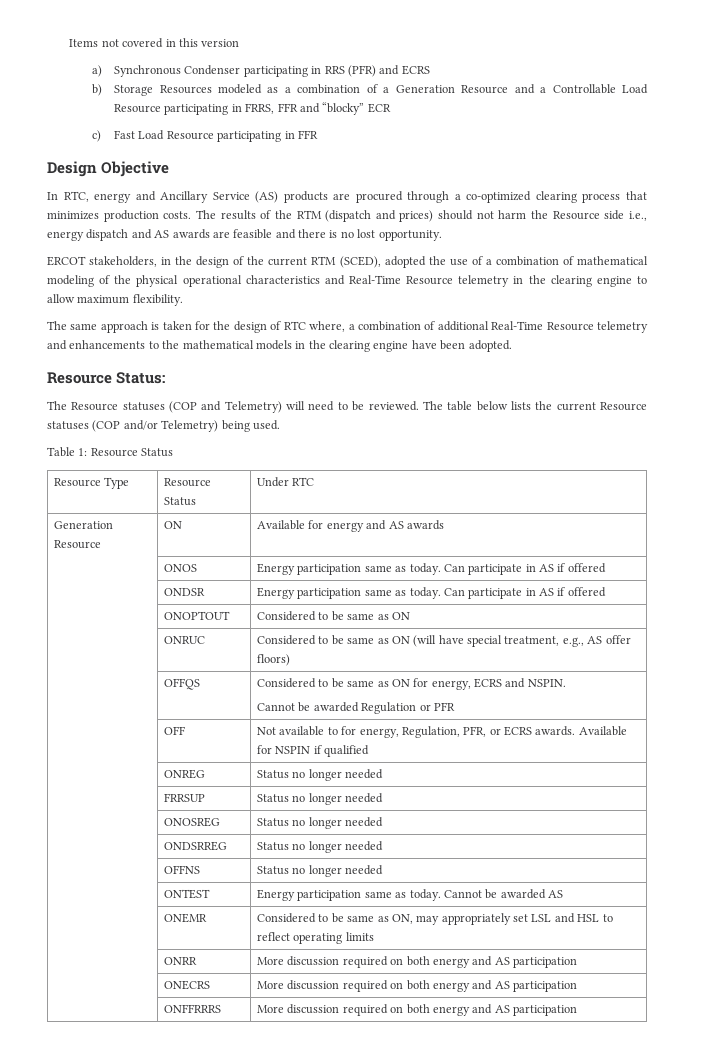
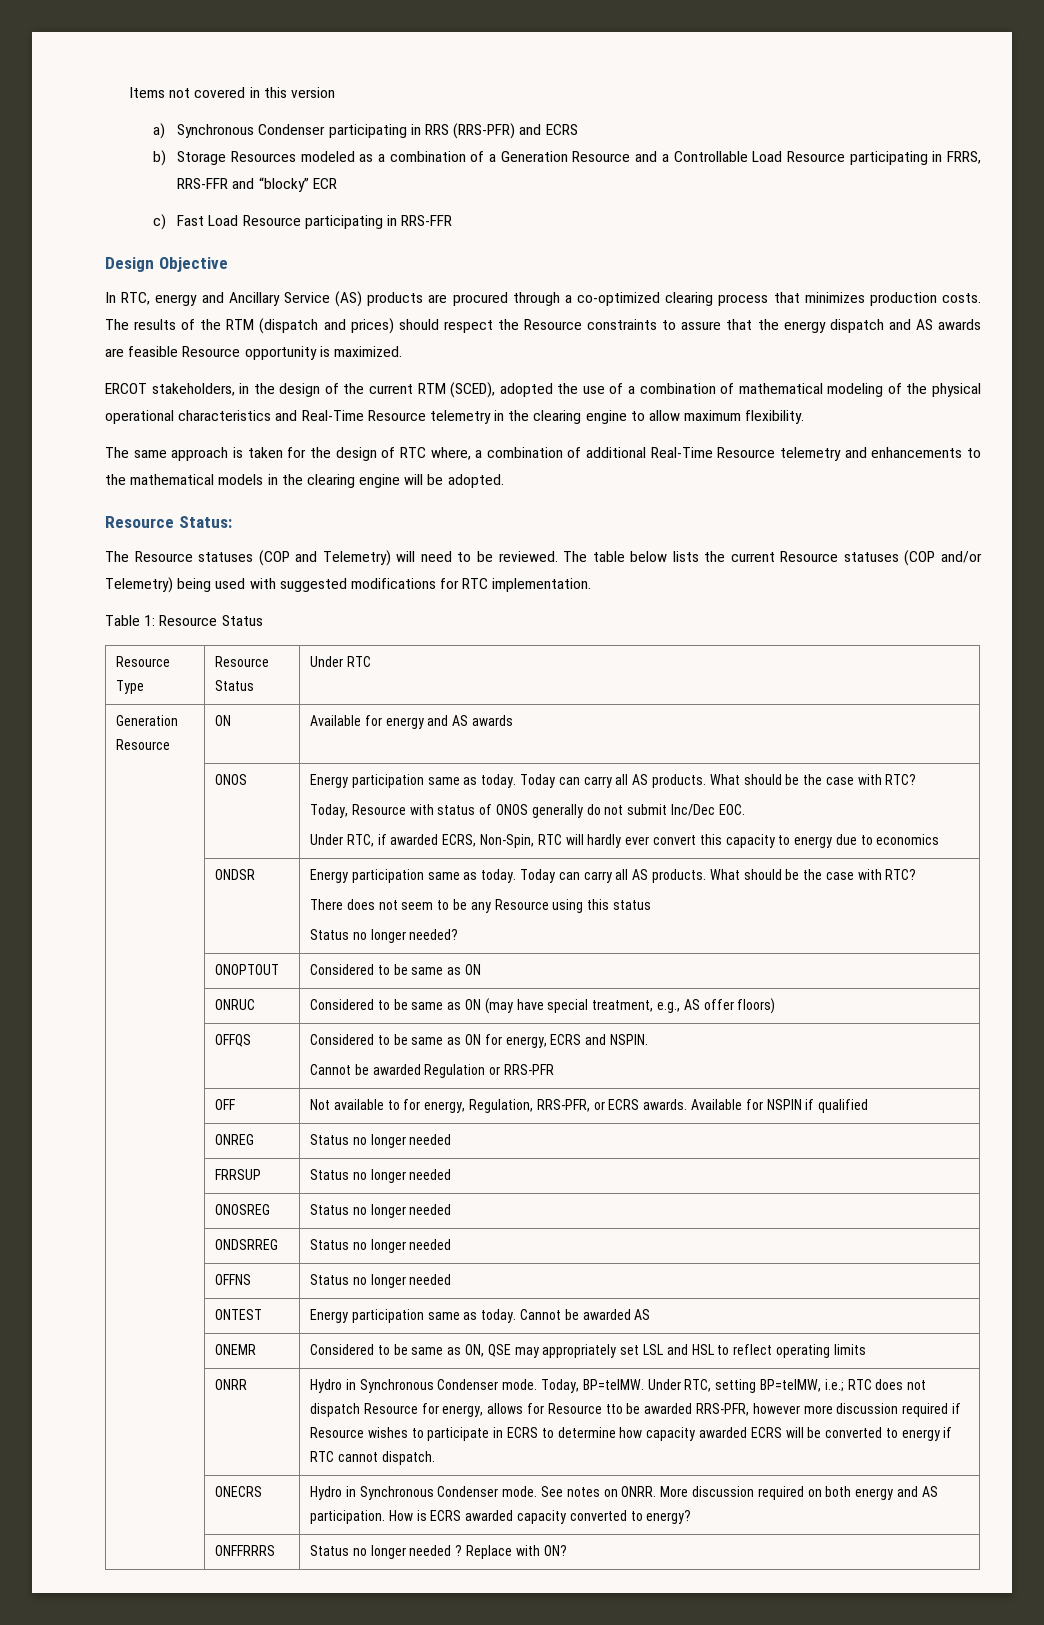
[347,65,376,77] (PFR) -> [453,123,516,139] (RRS-PFR)
[277,103,298,112] FFR -> [177,178,229,189] RRS-FFR
[297,130,318,139] FFR -> [401,215,453,226] RRS-FFR
[476,210,647,221] not harm the Resource side i.e., -> [443,319,779,333] respect the Resource constraints to assure that the
[275,229,442,241] and there is no lost opportunity. -> [182,346,402,360] Resource opportunity is maximized.
[411,340,466,350] have been -> [404,474,444,485] will be
[252,420,280,430] used. -> [215,578,592,592] used with suggested modifications for RTC implementation.
[443,563,606,575] Can participate in AS if offered -> [520,774,917,788] [310,804,745,818] [310,834,940,848] Today can carry all AS products. What should be the case with RTC? // Today, Resource with status of ONOS generally do not submit Inc/Dec EOC. // Under RTC, if awarded ECRS, Non-Spin, RTC will hardly ever convert this capacity to energy due to economics
[443,587,606,599] Can participate in AS if offered -> [520,869,917,883] [310,899,651,913] [310,929,459,943] Today can carry all AS products. What should be the case with RTC? // There does not seem to be any Resource using this status // Status no longer needed?
[413,635,437,647] (will -> [484,998,513,1014] (may
[433,702,455,711] PFR -> [504,1064,555,1075] RRS-PFR
[463,726,487,737] PFR, -> [536,1099,590,1112] RRS-PFR,
(413, 919) none -> [487,1344,511,1357] QSE
[257,956,578,968] [164,980,211,990] [257,980,578,992] [164,1004,222,1013] [257,1004,578,1016] More discussion required on both energy and AS participation // | ONECRS | More discussion required on both energy and AS participation // | ONFFRRRS | More discussion required on both energy and AS participation -> [310,1379,927,1393] [310,1403,961,1417] [310,1427,953,1441] [310,1451,435,1465] [215,1486,263,1497] [310,1486,938,1500] [310,1510,692,1524] [215,1545,276,1556] [310,1545,567,1559] Hydro in Synchronous Condenser mode. Today, BP=telMW. Under RTC, setting BP=telMW, i.e.; RTC does not dispatch Resource for energy, allows for Resource tto be awarded RRS-PFR, however more discussion required if Resource wishes to participate in ECRS to determine how capacity awarded ECRS will be converted to energy if RTC cannot dispatch. // | ONECRS | Hydro in Synchronous Condenser mode. See notes on ONRR. More discussion required on both energy and AS participation. How is ECRS awarded capacity converted to energy? // | ONFFRRRS | Status no longer needed ? Replace with ON?

